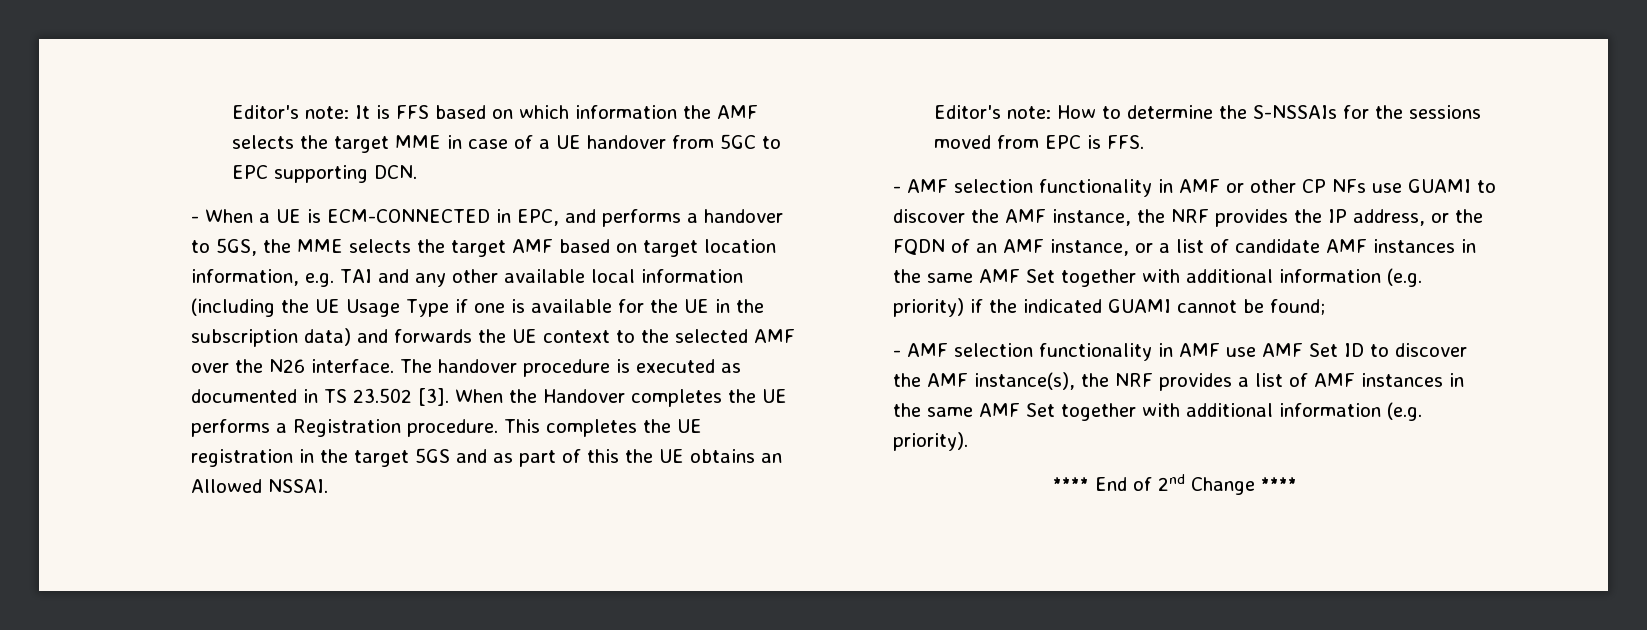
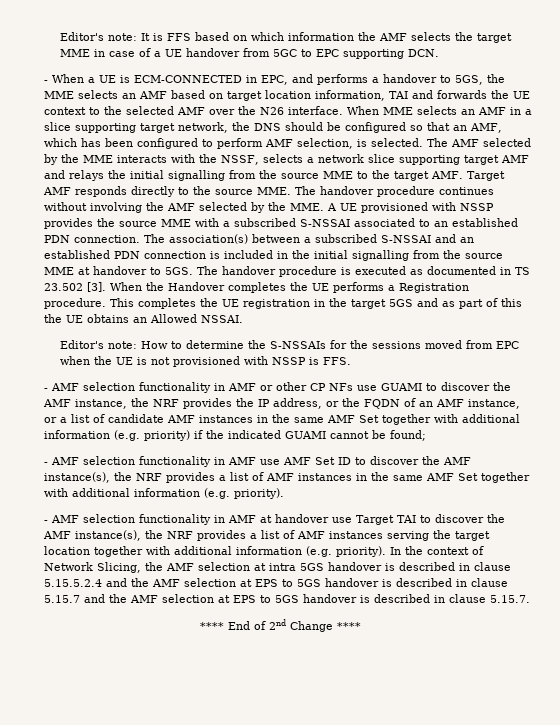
[416,239,506,257] the target -> [121,93,136,99] an
[304,273,334,287] e.g. -> (385, 95) none
[414,269,743,287] [190,298,764,317] [190,328,388,347] any other available local information (including the UE Usage Type if one is available for the UE in the subscription data) and -> (433, 94) none
(394, 366) none -> [346,106,532,115] [43,122,502,133] [43,138,531,149] [43,154,529,165] [43,170,505,181] [42,186,494,197] [43,202,494,213] [43,218,518,229] [43,234,474,244] [43,250,503,261] [43,266,193,275] When MME selects an AMF in a slice supporting target network, the DNS should be configured so that an AMF, which has been configured to perform AMF selection, is selected. The AMF selected by the MME interacts with the NSSF, selects a network slice supporting target AMF and relays the initial signalling from the source MME to the target AMF. Target AMF responds directly to the source MME. The handover procedure continues without involving the AMF selected by the MME. A UE provisioned with NSSP provides the source MME with a subscribed S-NSSAI associated to an established PDN connection. The association(s) between a subscribed S-NSSAI and an established PDN connection is included in the initial signalling from the source MME at handover to 5GS.
(1081, 142) none -> [59,356,306,367] when the UE is not provisioned with NSSP
(968, 441) none -> [43,514,505,525] [42,530,490,541] [43,546,484,557] [43,562,511,573] [43,578,508,587] [43,594,530,603] // - AMF selection functionality in AMF at handover use Target TAI to discover the AMF instance(s), the NRF provides a list of AMF instances serving the target location together with additional information (e.g. priority). In the context of Network Slicing, the AMF selection at intra 5GS handover is described in clause 5.15.5.2.4 and the AMF selection at EPS to 5GS handover is described in clause 5.15.7 and the AMF selection at EPS to 5GS handover is described in clause 5.15.7.

